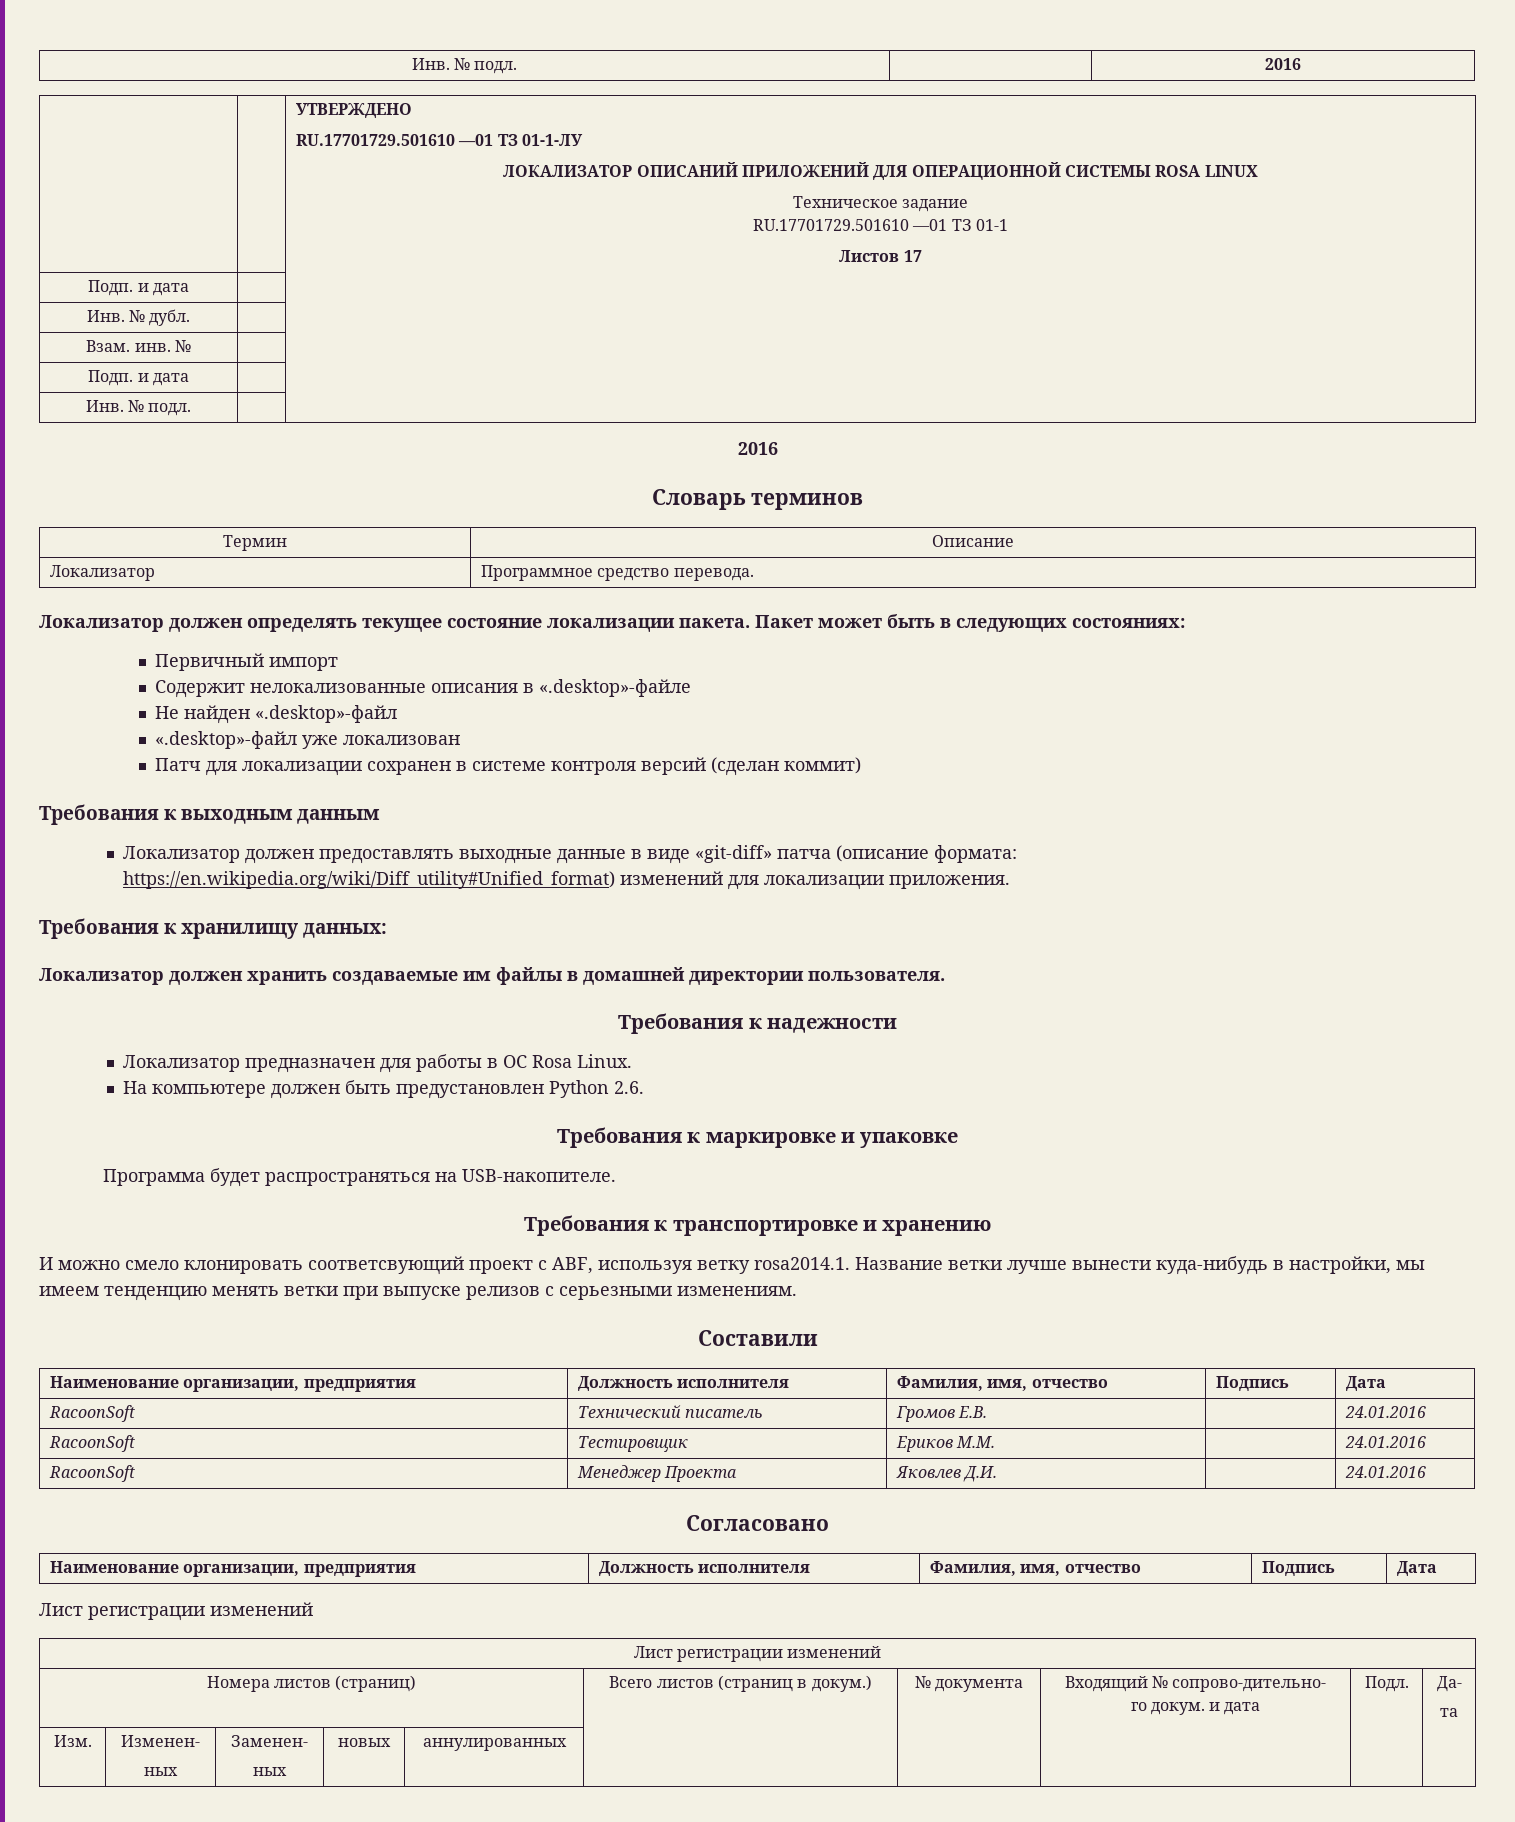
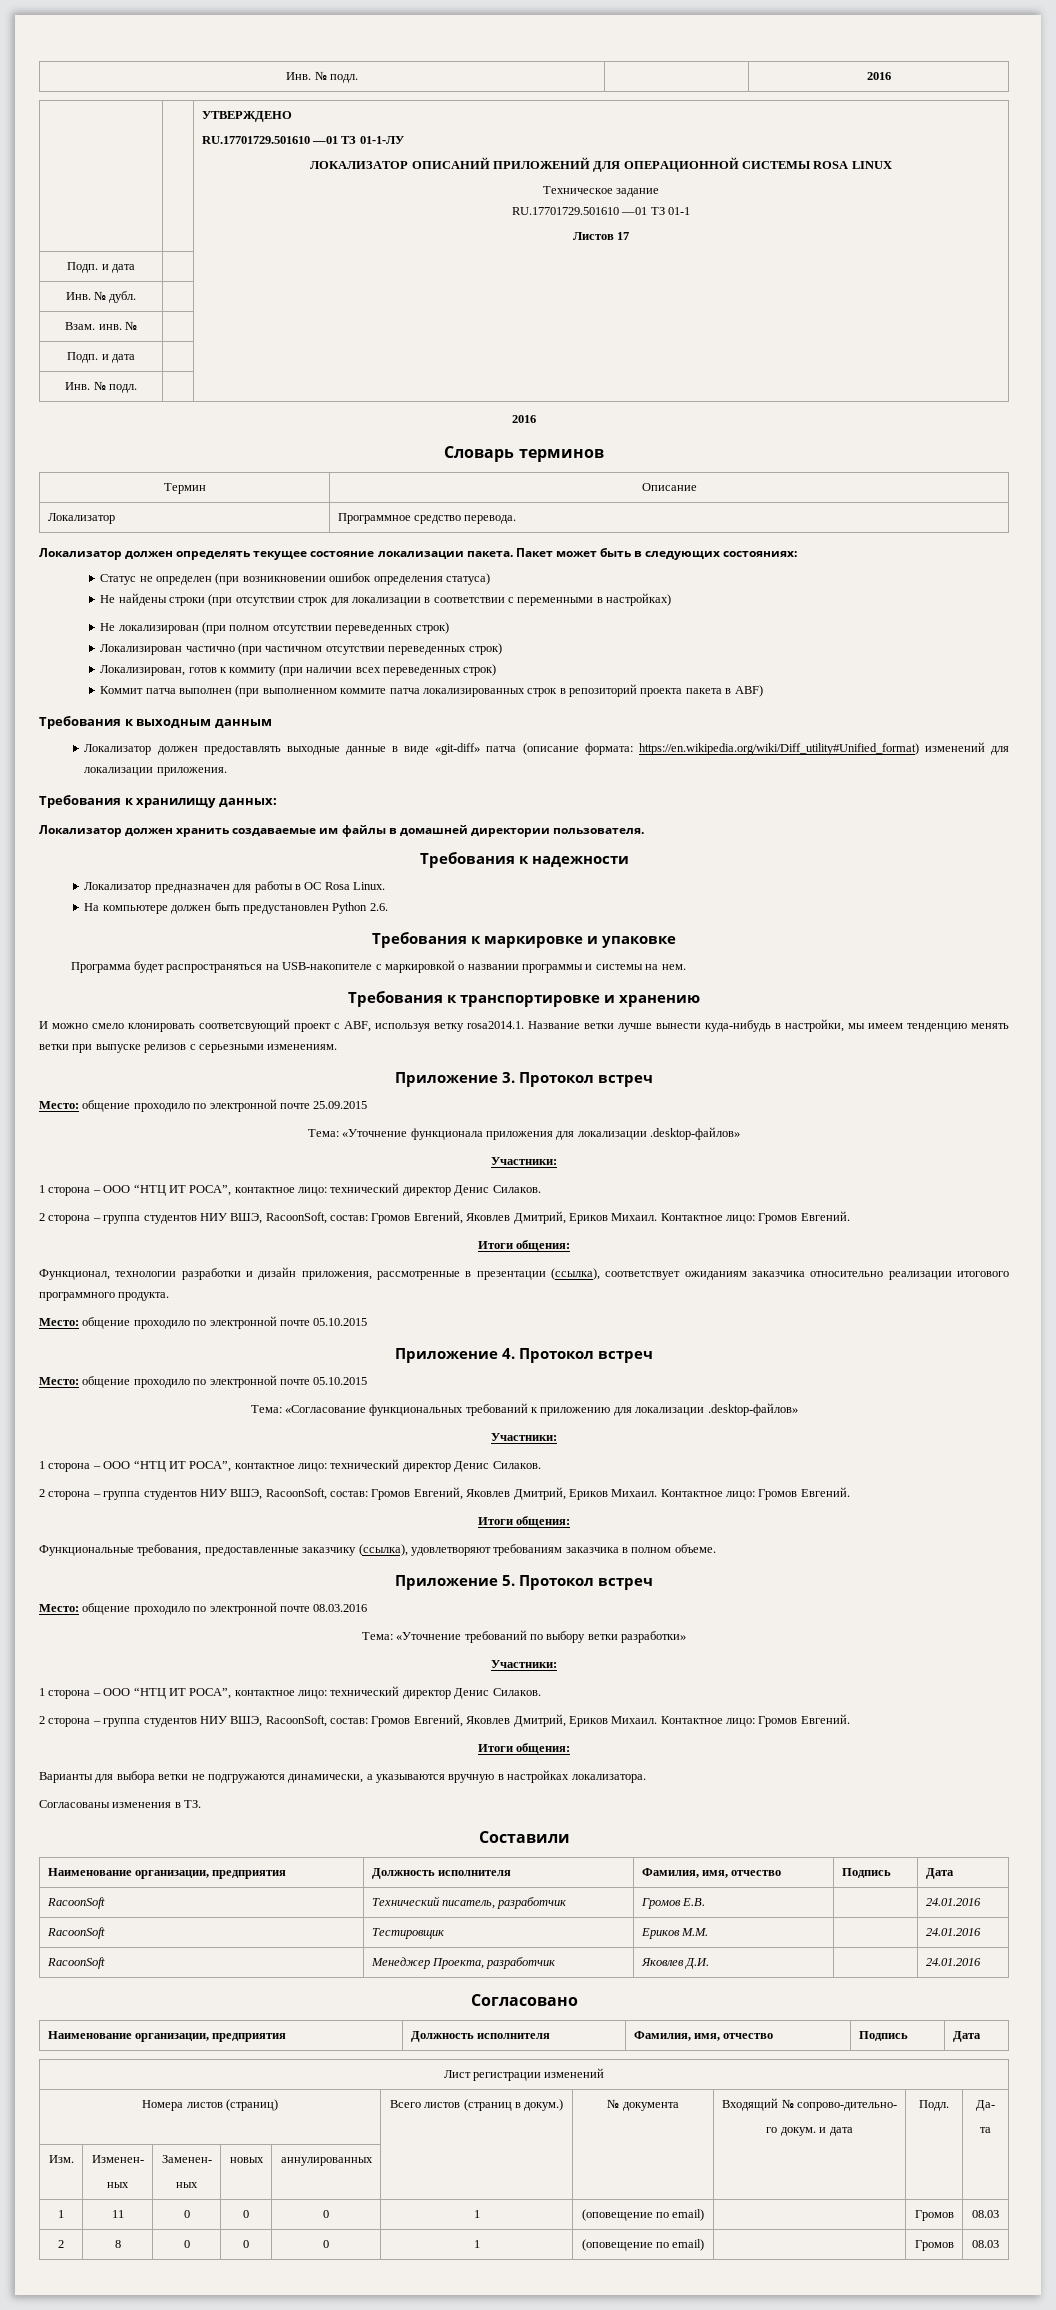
[155,653,339,671] [155,679,692,698] [155,705,398,724] [155,731,461,749] [155,757,862,776] Первичный импорт // Содержит нелокализованные описания в «.desktop»-файле // Не найден «.desktop»-файл // «.desktop»-файл уже локализован // Патч для локализации сохранен в системе контроля версий (сделан коммит) -> [100,573,490,585] [100,593,672,606] [100,622,449,634] [100,643,502,655] [100,664,497,676] [100,684,763,697] Статус не определен (при возникновении ошибок определения статуса) // Не найдены строки (при отсутствии строк для локализации в соответствии с переменными в настройках) // Не локализирован (при полном отсутствии переведенных строк) // Локализирован частично (при частичном отсутствии переведенных строк) // Локализирован, готов к коммиту (при наличии всех переведенных строк) // Коммит патча выполнен (при выполненном коммите патча локализированных строк в репозиторий проекта пакета в ABF)
[462,1169,617,1182] USB-накопителе. -> [282,960,686,973] USB-накопителе с маркировкой о названии программы и системы на нем.
(797, 1291) none -> [395,1072,653,1087] [39,1099,368,1112] [307,1127,741,1140] [491,1157,557,1165] [39,1183,541,1196] [39,1211,850,1224] [477,1240,571,1251] [39,1267,1010,1280] [39,1292,170,1301] [39,1316,368,1329] [395,1348,653,1363] [39,1375,368,1388] [250,1403,798,1416] [491,1433,557,1441] [39,1459,541,1472] [39,1487,850,1500] [477,1516,571,1527] [39,1544,716,1556] [395,1575,653,1590] [39,1602,368,1615] [361,1630,687,1643] [491,1660,557,1668] [39,1686,541,1699] [39,1714,850,1727] [477,1743,571,1754] [39,1770,646,1783] [39,1800,202,1808] // Приложение 3. Протокол встреч // Место: общение проходило по электронной почте 25.09.2015 // Тема: «Уточнение функционала приложения для локализации .desktop-файлов» // Участники: // 1 сторона – ООО “НТЦ ИТ РОСА”, контактное лицо: технический директор Денис Силаков. // 2 сторона – группа студентов НИУ ВШЭ, RacoonSoft, состав: Громов Евгений, Яковлев Дмитрий, Ериков Михаил. Контактное лицо: Громов Евгений. // Итоги общения: // Функционал, технологии разработки и дизайн приложения, рассмотренные в презентации (ссылка), соответствует ожиданиям заказчика относительно реализации итогового программного продукта. // Место: общение проходило по электронной почте 05.10.2015 // Приложение 4. Протокол встреч // Место: общение проходило по электронной почте 05.10.2015 // Тема: «Согласование функциональных требований к приложению для локализации .desktop-файлов» // Участники: // 1 сторона – ООО “НТЦ ИТ РОСА”, контактное лицо: технический директор Денис Силаков. // 2 сторона – группа студентов НИУ ВШЭ, RacoonSoft, состав: Громов Евгений, Яковлев Дмитрий, Ериков Михаил. Контактное лицо: Громов Евгений. // Итоги общения: // Функциональные требования, предоставленные заказчику (ссылка), удовлетворяют требованиям заказчика в полном объеме. // Приложение 5. Протокол встреч // Место: общение проходило по электронной почте 08.03.2016 // Тема: «Уточнение требований по выбору ветки разработки» // Участники: // 1 сторона – ООО “НТЦ ИТ РОСА”, контактное лицо: технический директор Денис Силаков. // 2 сторона – группа студентов НИУ ВШЭ, RacoonSoft, состав: Громов Евгений, Яковлев Дмитрий, Ериков Михаил. Контактное лицо: Громов Евгений. // Итоги общения: // Варианты для выбора ветки не подгружаются динамически, а указываются вручную в настройках локализатора. // Согласованы изменения в ТЗ.
[685,1409,763,1418] писатель -> [441,1897,567,1909] писатель, разработчик
[664,1466,738,1482] Проекта -> [431,1957,556,1969] Проекта, разработчик
[39,1602,313,1621] // Лист регистрации изменений -> (981, 2036) none
(567, 1744) none -> [58,2210,64,2218] [111,2210,124,2218] [183,2210,190,2218] [243,2210,249,2218] [323,2210,329,2218] [473,2210,480,2218] [581,2209,705,2221] [914,2210,954,2221] [972,2210,999,2218] [58,2240,64,2248] [114,2240,121,2248] [183,2240,190,2248] [243,2240,249,2248] [323,2240,329,2248] [473,2240,480,2248] [581,2239,705,2251] [914,2240,954,2251] [972,2240,999,2248] // 1 | 11 | 0 | 0 | 0 | 1 | (оповещение по email) | | Громов | 08.03 // 2 | 8 | 0 | 0 | 0 | 1 | (оповещение по email) | | Громов | 08.03

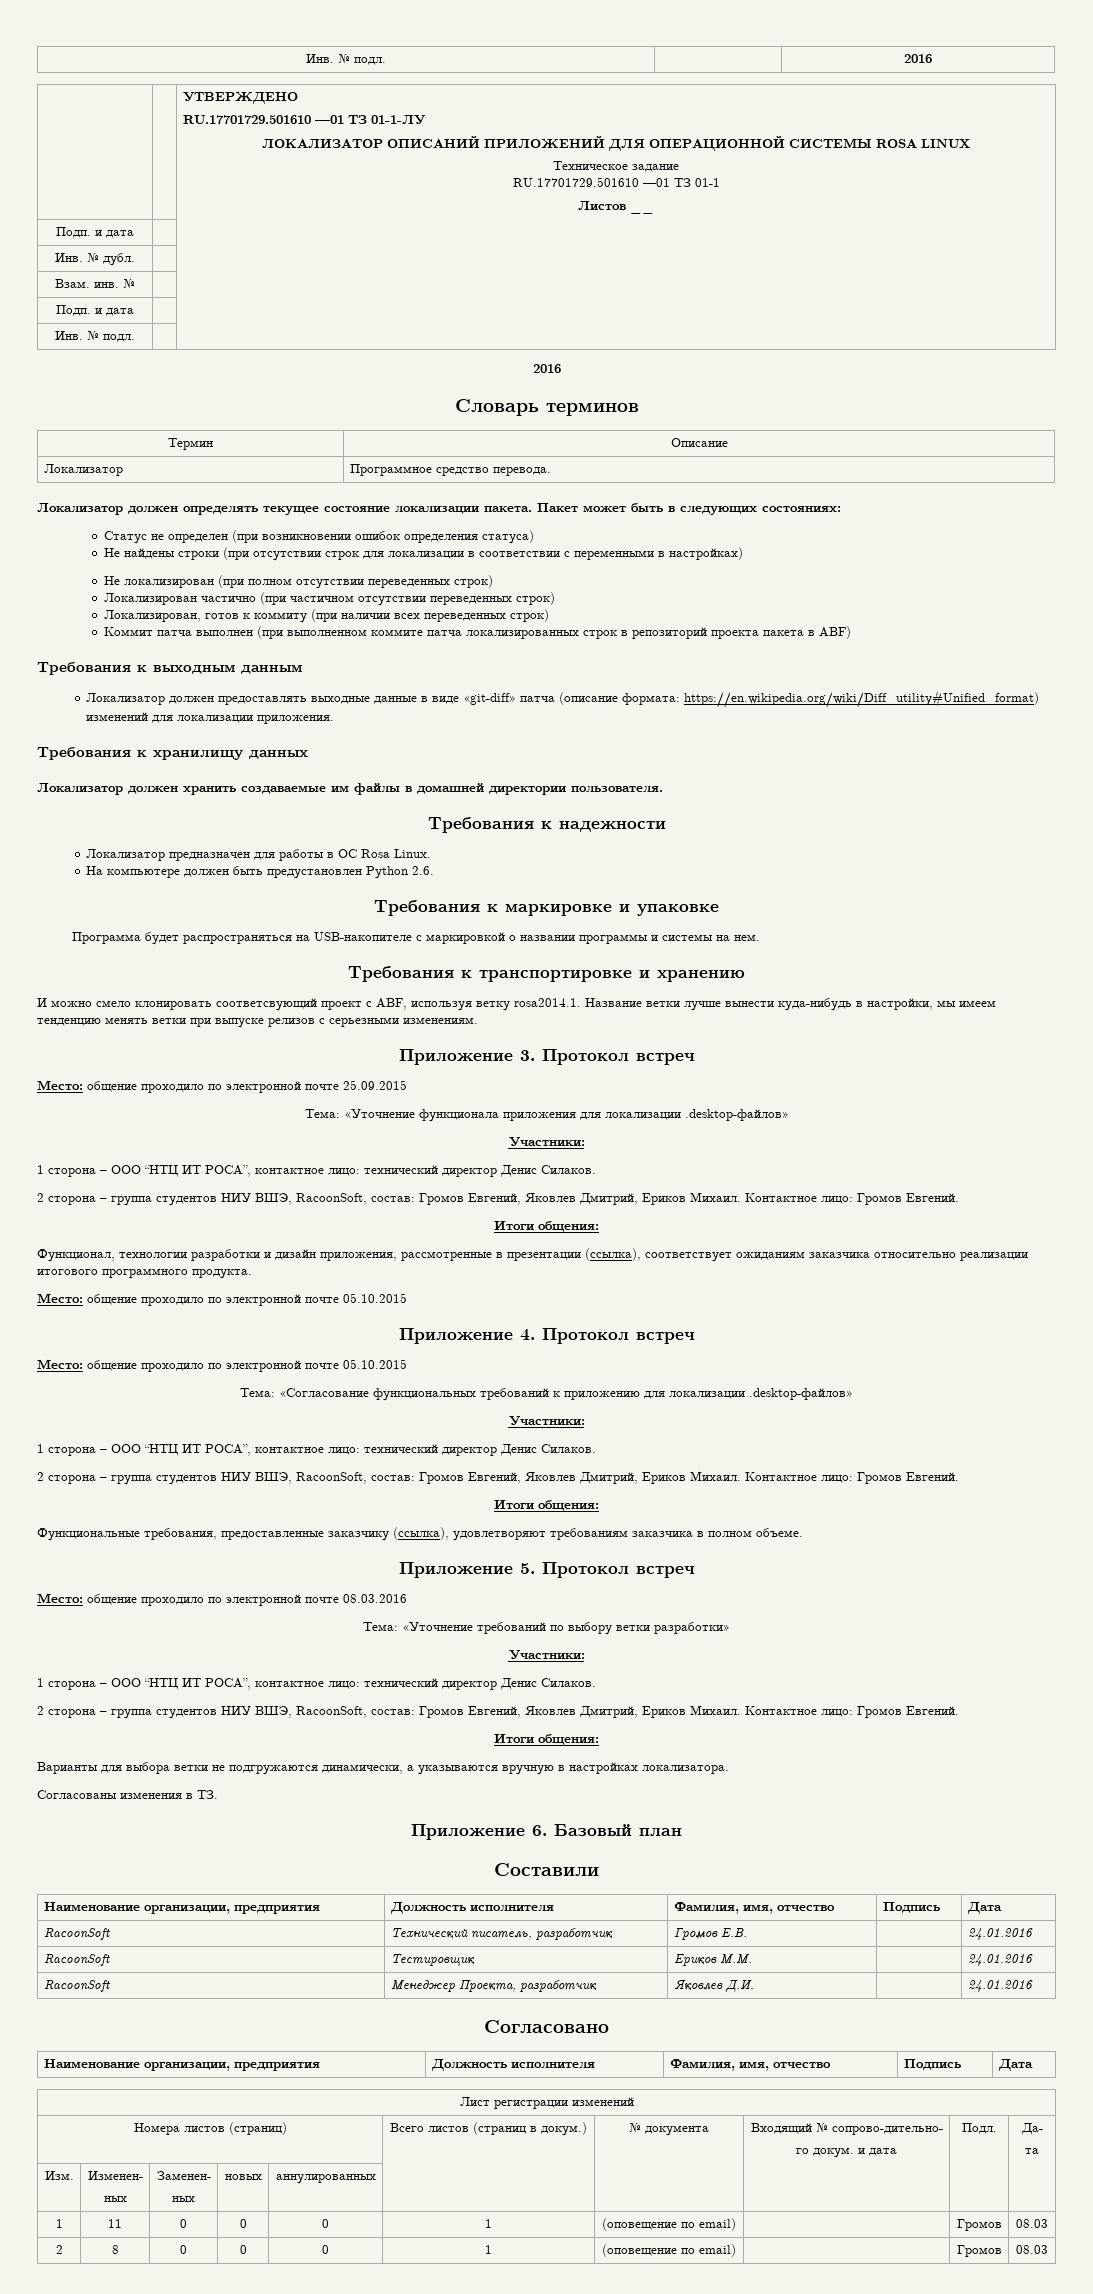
[617,232,630,240] 17 -> [630,210,654,214] __
[218,798,277,807] данных: -> [249,750,308,759] данных
(202, 1804) none -> [411,1824,682,1840] // Приложение 6. Базовый план

